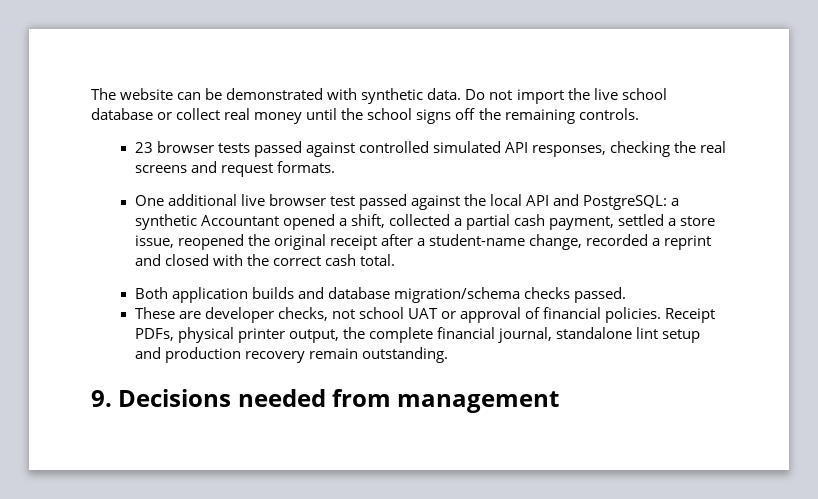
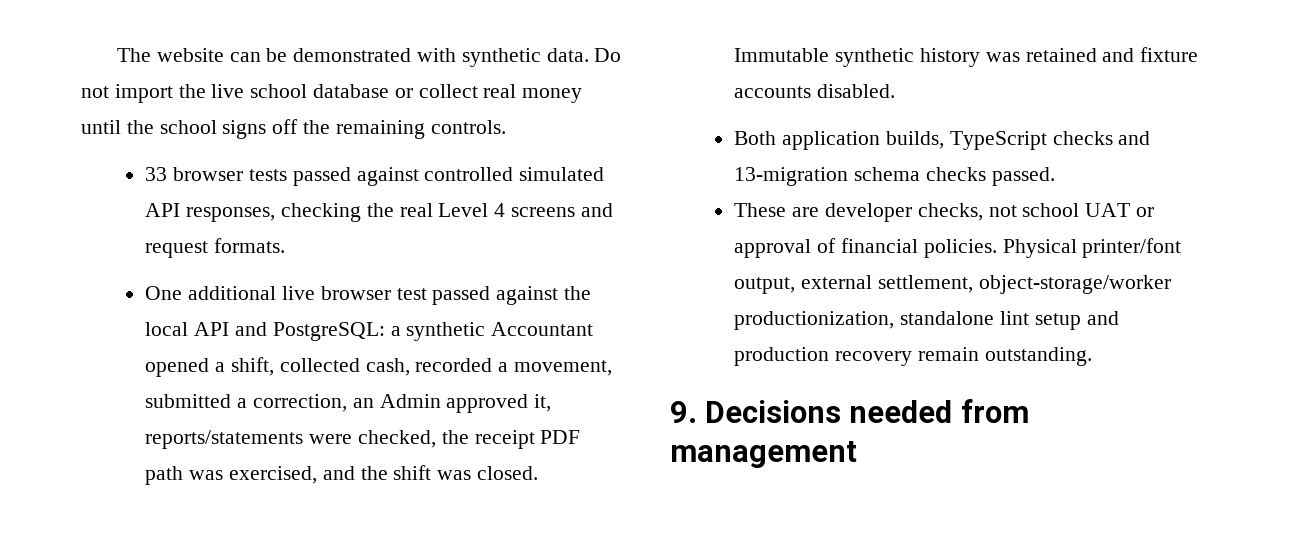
[134,142,153,153] 23 -> [145,167,168,181] 33
(727, 147) none -> [438,203,506,217] Level 4
[453,214,716,230] [134,234,712,250] [134,254,395,266] [134,287,520,303] a partial cash payment, settled a store issue, reopened the original receipt after a student-name change, recorded a reprint and closed with the correct cash total. // Both application builds and database migration/schema -> [365,358,613,376] [145,394,552,413] [145,430,581,449] [145,465,539,485] [734,47,1199,67] [734,84,896,98] [734,131,1151,150] [734,167,921,186] cash, recorded a movement, submitted a correction, an Admin approved it, reports/statements were checked, the receipt PDF path was exercised, and the shift was closed. Immutable synthetic history was retained and fixture accounts disabled. // Both application builds, TypeScript checks and 13-migration schema
[665,308,716,323] [134,327,553,343] Receipt PDFs, physical printer output, the complete financial journal, -> [1002,238,1182,258] [734,275,1171,294] [734,311,895,330] Physical printer/font output, external settlement, object-storage/worker productionization,

